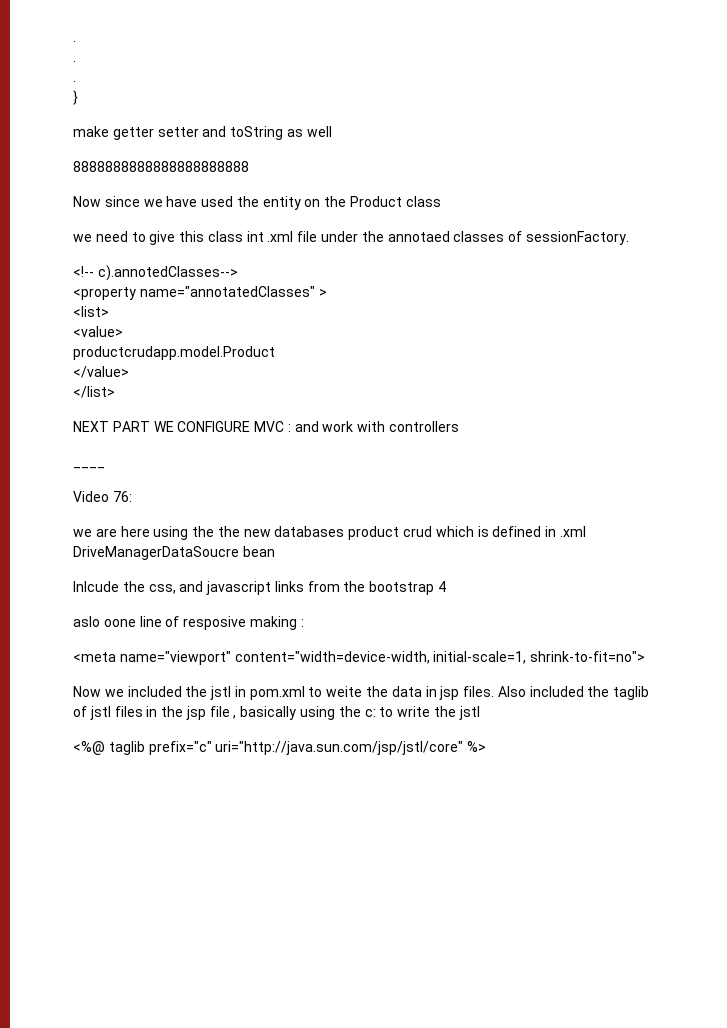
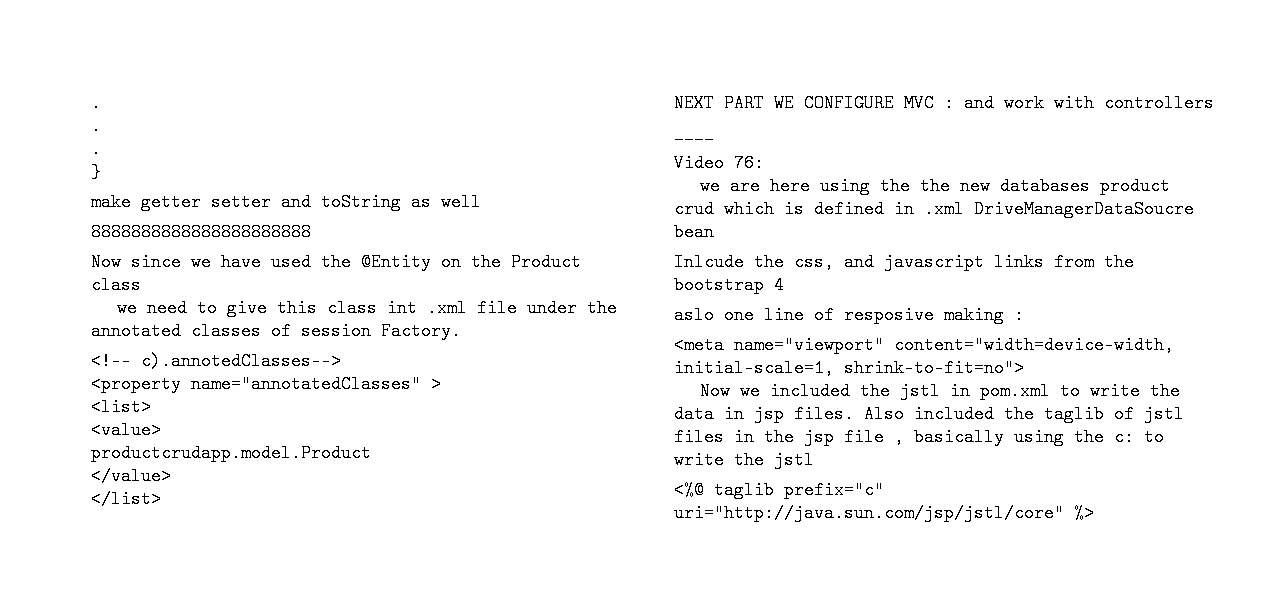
[262,196,301,210] entity -> [361,253,431,271] @Entity
[387,231,450,242] annotaed -> [91,322,181,340] annotated
[525,231,629,245] sessionFactory. -> [301,322,461,340] session Factory.
[103,619,136,627] oone -> [724,306,754,324] one
[326,686,363,697] weite -> [1090,382,1141,400] write

